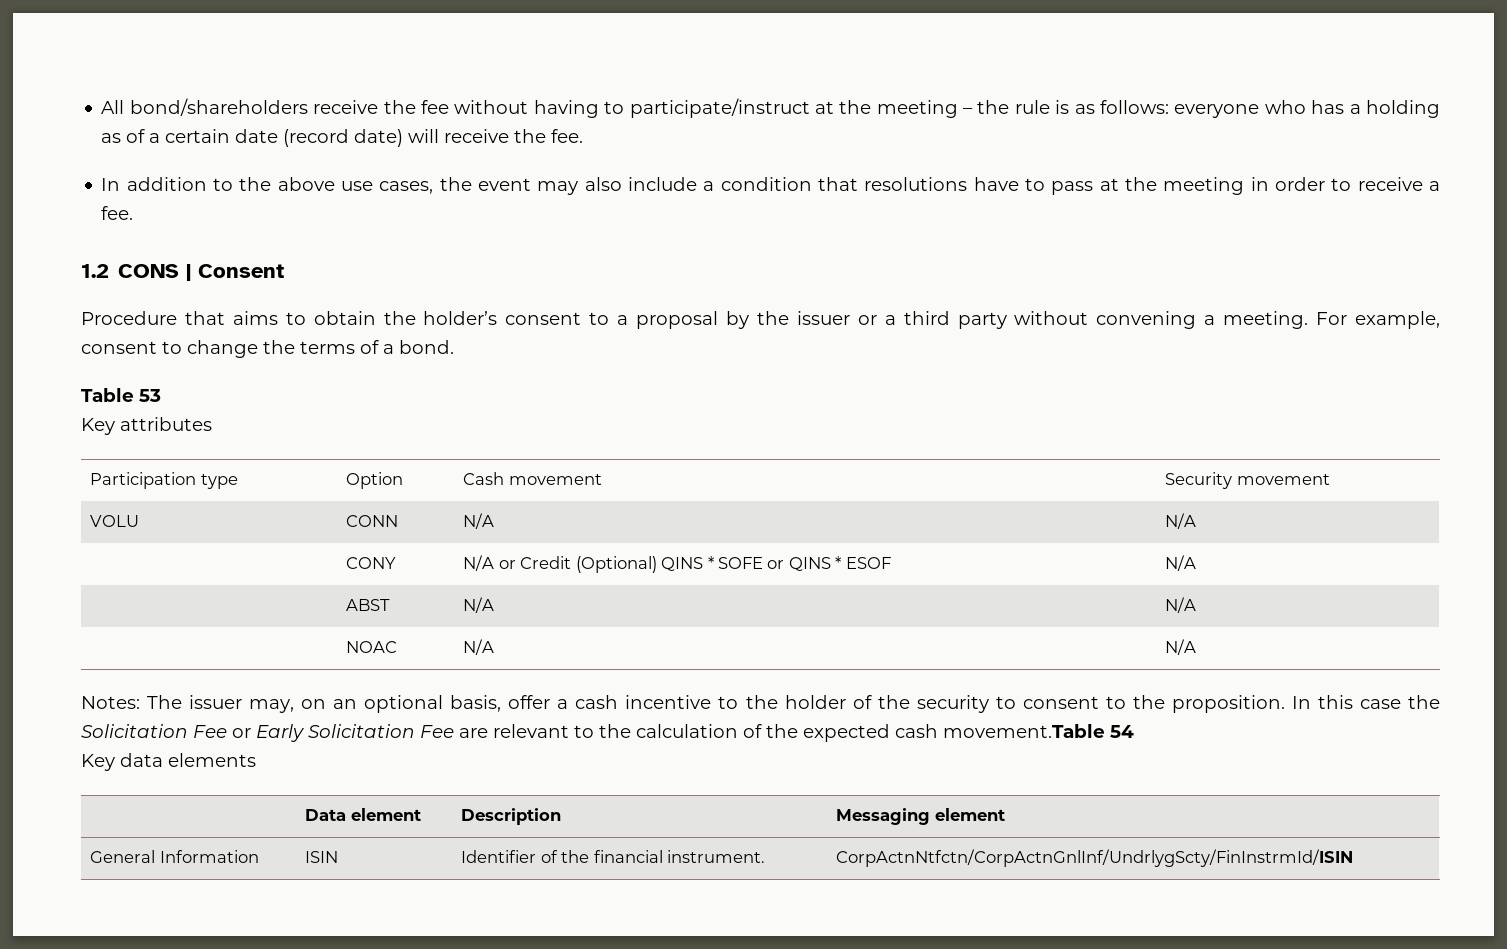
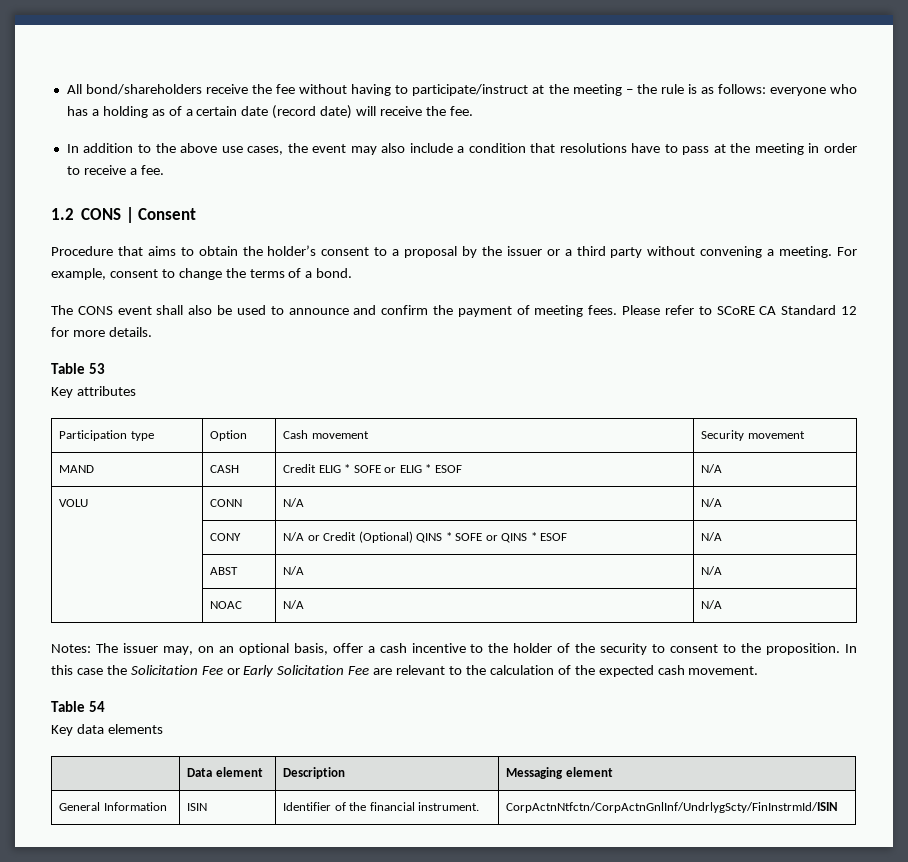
(454, 347) none -> [51,305,858,317] [51,327,152,337] // The CONS event shall also be used to announce and confirm the payment of meeting fees. Please refer to SCoRE CA Standard 12 for more details.
(1330, 479) none -> [59,465,95,473] [210,465,240,473] [283,464,462,473] [701,464,723,473] // MAND | CASH | Credit ELIG * SOFE or ELIG * ESOF | N/A
[943,724,1105,738] movement.Table -> [688,666,759,675] [51,701,85,712] movement. // Table

